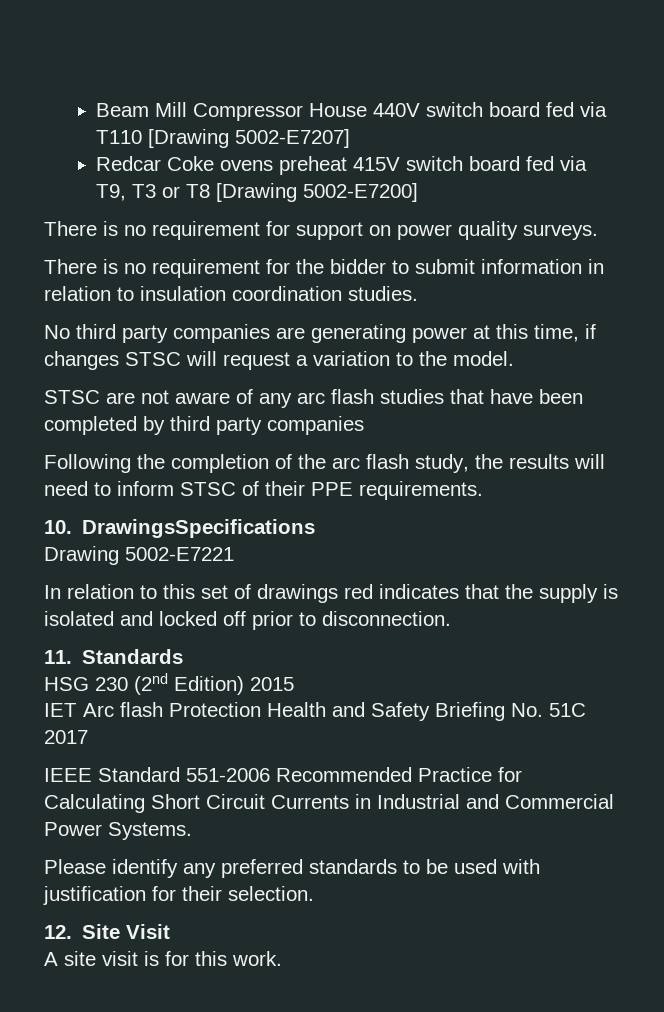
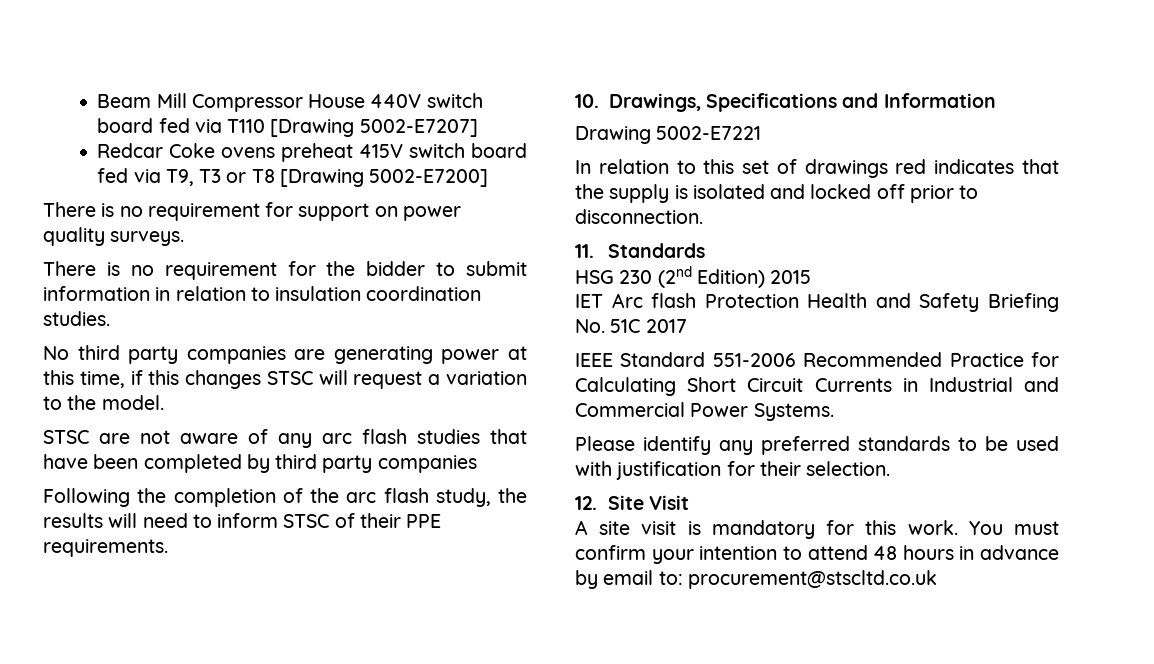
(596, 331) none -> [148,370,180,385] this
[82,519,316,538] DrawingsSpecifications -> [608,93,996,112] Drawings, Specifications and Information
(159, 958) none -> [711,520,815,539] mandatory
(282, 958) none -> [968,521,1059,535] [575,545,1059,564] [575,570,937,589] You must confirm your intention to attend 48 hours in advance by email to: procurement@stscltd.co.uk

